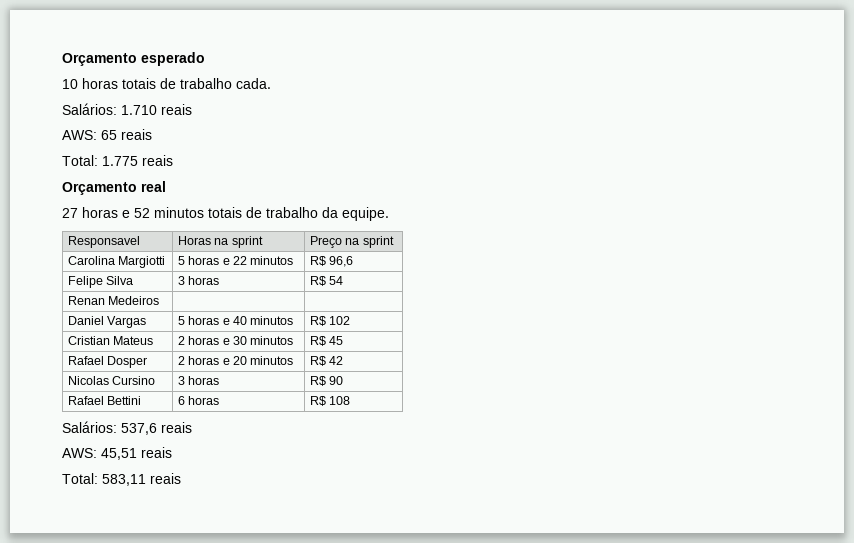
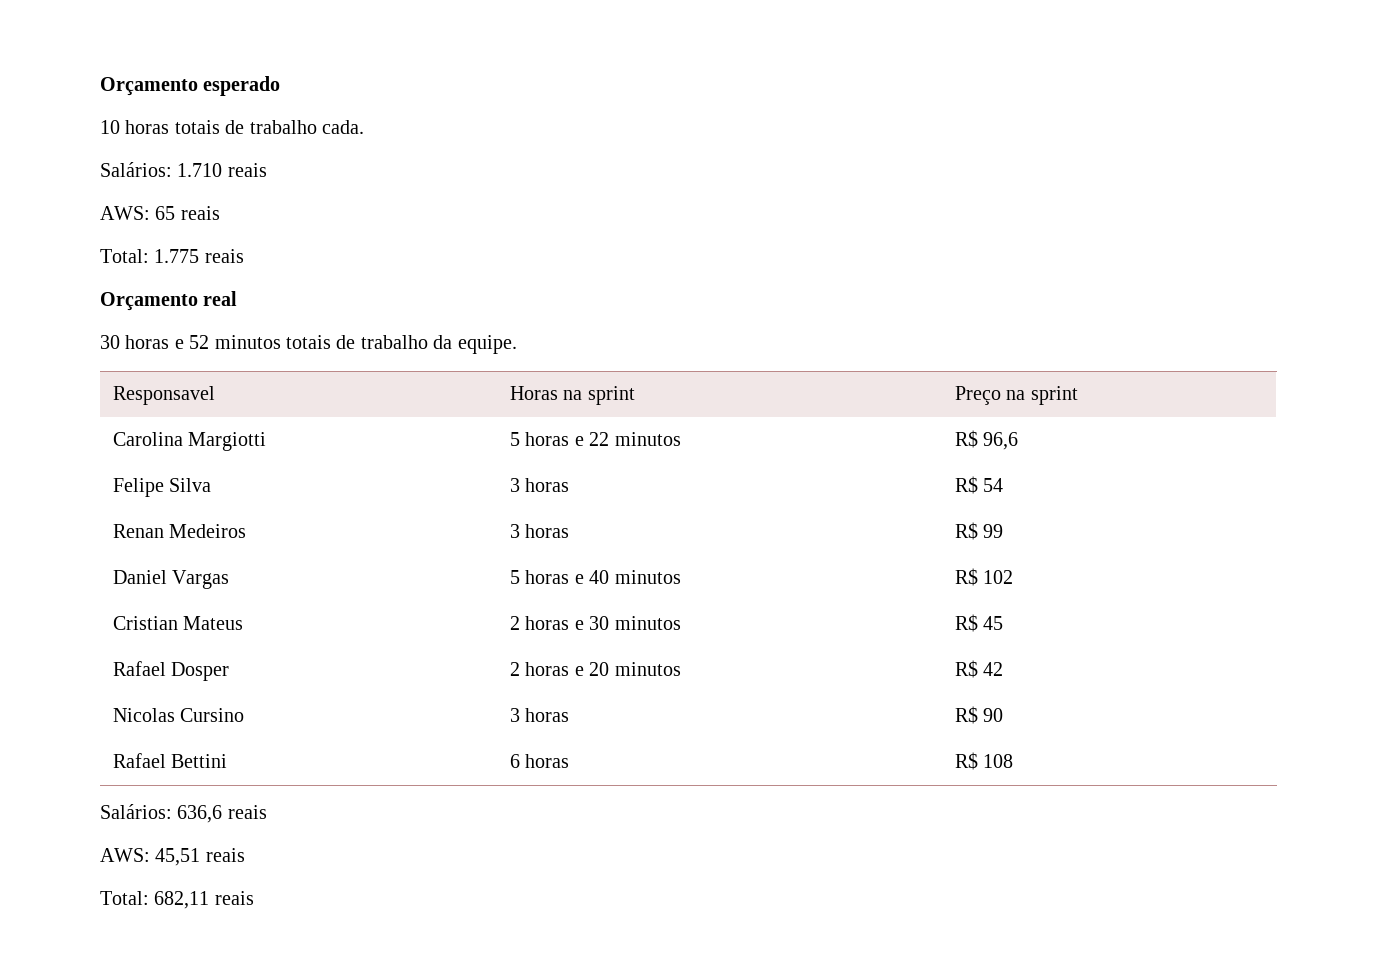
[62,208,78,218] 27 -> [100,335,120,349] 30
(160, 300) | -> [510,524,570,538] [955,522,1004,540] 3 horas | R$ 99
[121,423,157,435] 537,6 -> [177,805,223,823] 636,6
[102,474,146,486] 583,11 -> [154,891,210,909] 682,11

